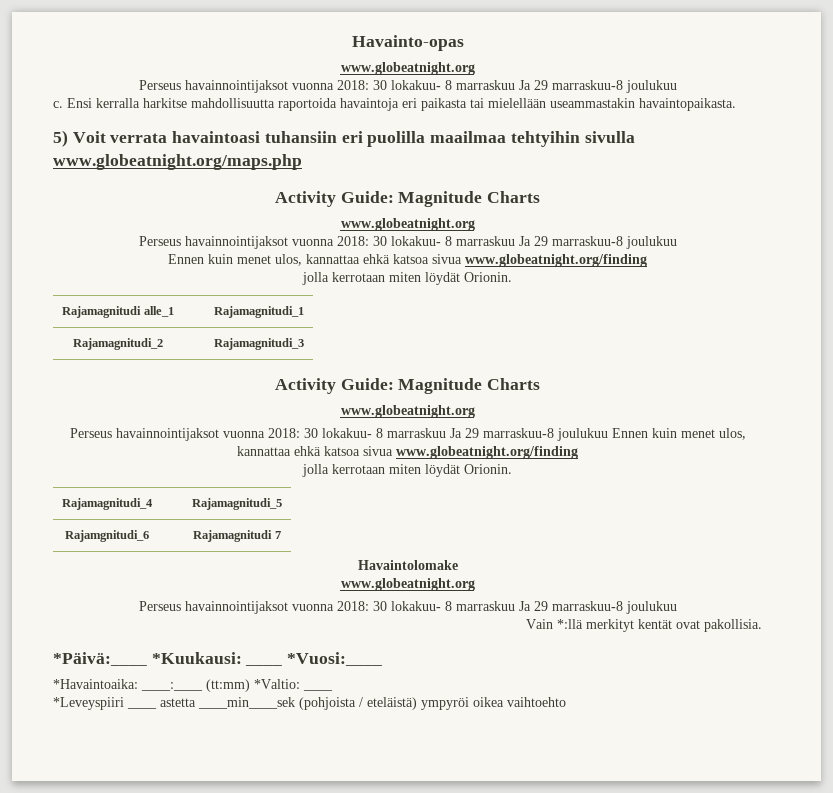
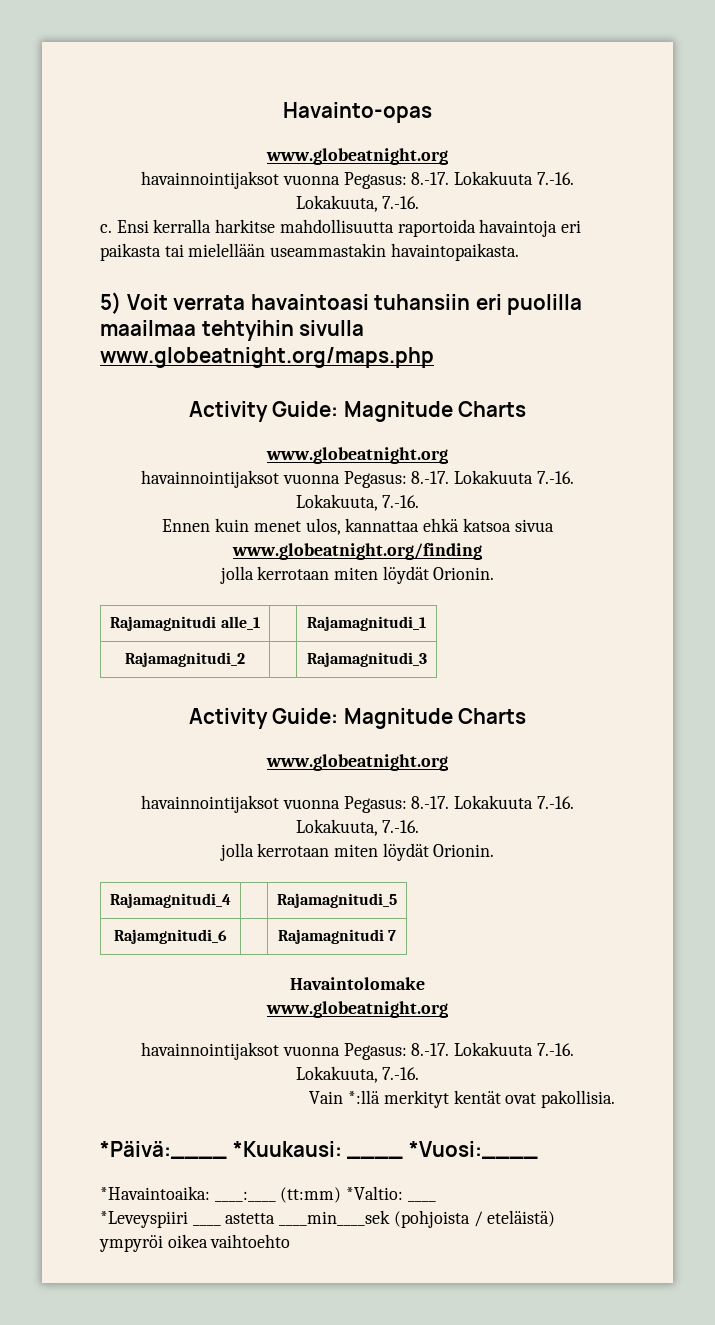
[138,80,677,93] Perseus havainnointijaksot vuonna 2018: 30 lokakuu- 8 marraskuu Ja 29 marraskuu-8 joulukuu -> [141,171,574,189] [295,195,420,212] havainnointijaksot vuonna Pegasus: 8.-17. Lokakuuta 7.-16. Lokakuuta, 7.-16.
[138,236,677,249] Perseus havainnointijaksot vuonna 2018: 30 lokakuu- 8 marraskuu Ja 29 marraskuu-8 joulukuu -> [141,470,574,488] [295,494,420,511] havainnointijaksot vuonna Pegasus: 8.-17. Lokakuuta 7.-16. Lokakuuta, 7.-16.
[69,428,746,441] [237,446,578,459] Perseus havainnointijaksot vuonna 2018: 30 lokakuu- 8 marraskuu Ja 29 marraskuu-8 joulukuu Ennen kuin menet ulos, kannattaa ehkä katsoa sivua www.globeatnight.org/finding -> [141,795,574,813] [295,819,420,836] havainnointijaksot vuonna Pegasus: 8.-17. Lokakuuta 7.-16. Lokakuuta, 7.-16.
[138,601,677,614] Perseus havainnointijaksot vuonna 2018: 30 lokakuu- 8 marraskuu Ja 29 marraskuu-8 joulukuu -> [141,1042,574,1060] [295,1066,420,1083] havainnointijaksot vuonna Pegasus: 8.-17. Lokakuuta 7.-16. Lokakuuta, 7.-16.

